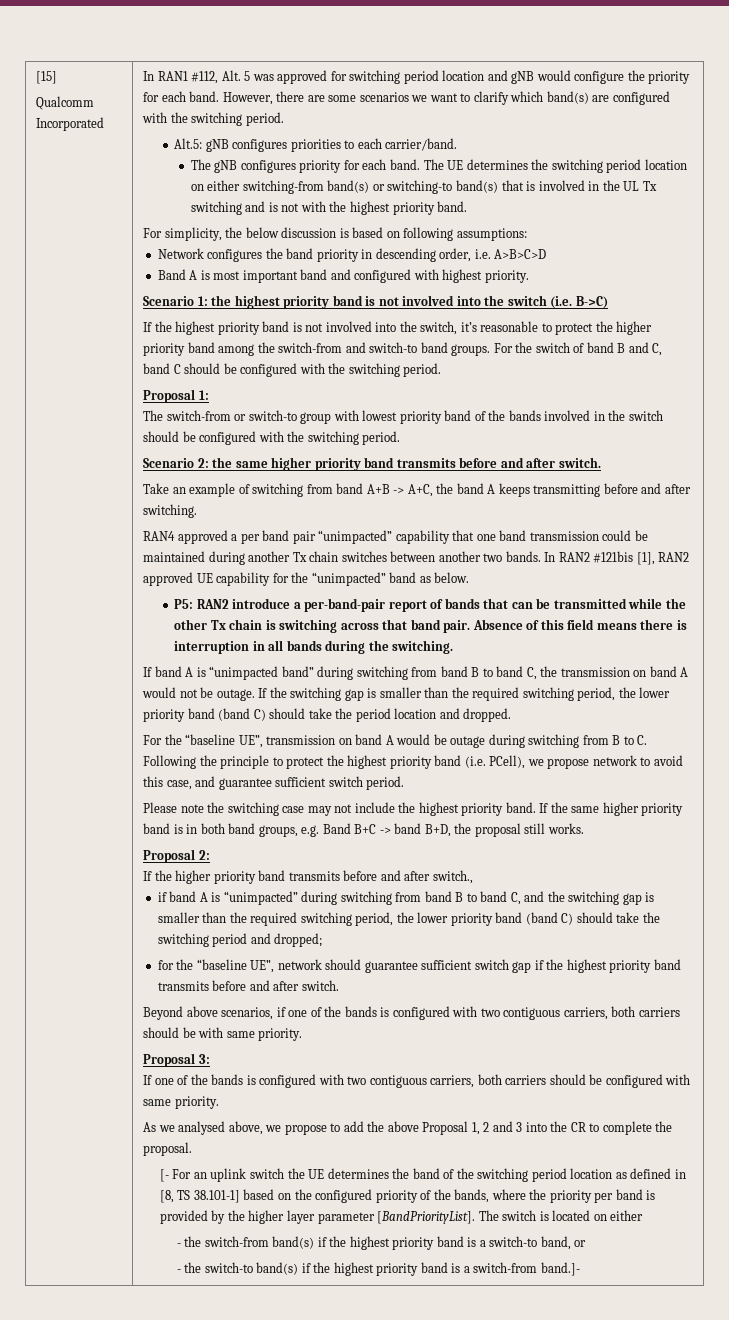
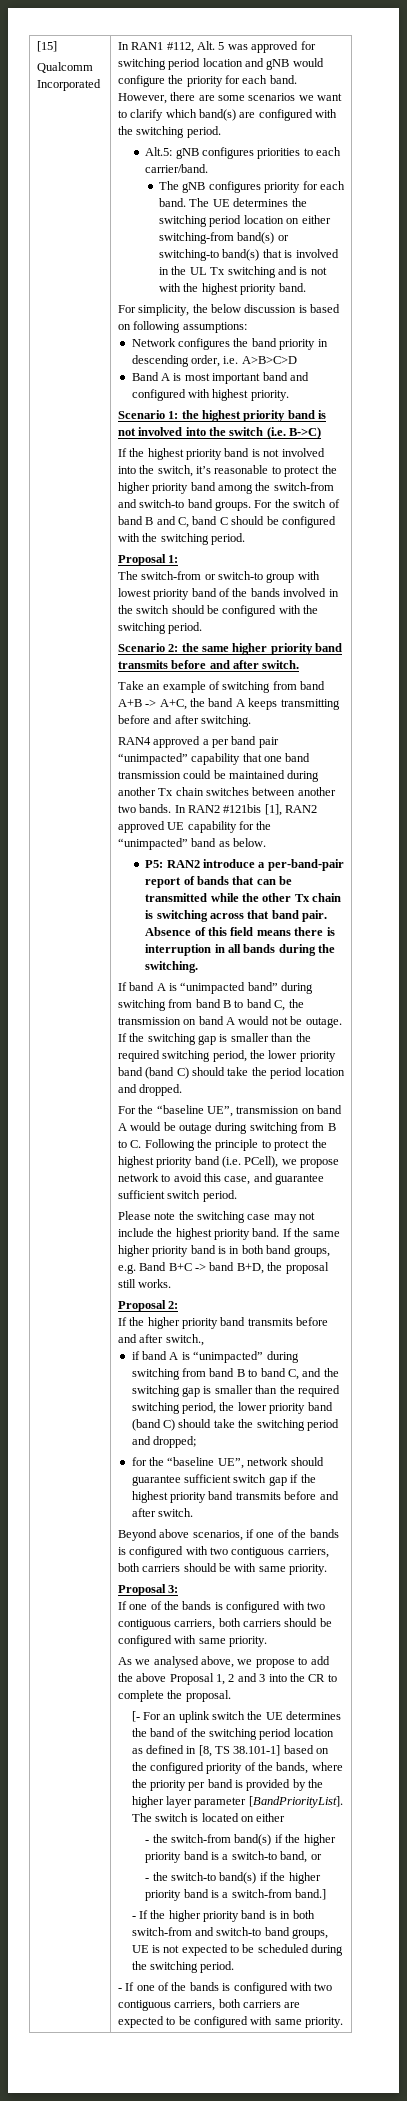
[349,1236,390,1250] highest -> [303,1834,336,1846] higher
[333,1262,374,1276] highest -> [288,1872,321,1884] higher
[540,1262,580,1276] band.]- -> [295,1889,327,1900] [131,1910,315,1922] [131,1927,329,1939] [131,1944,344,1956] [131,1961,235,1973] [117,1982,333,1994] [117,1999,301,2011] [117,2016,344,2028] band.] // - If the higher priority band is in both switch-from and switch-to band groups, UE is not expected to be scheduled during the switching period. // - If one of the bands is configured with two contiguous carriers, both carriers are expected to be configured with same priority.

